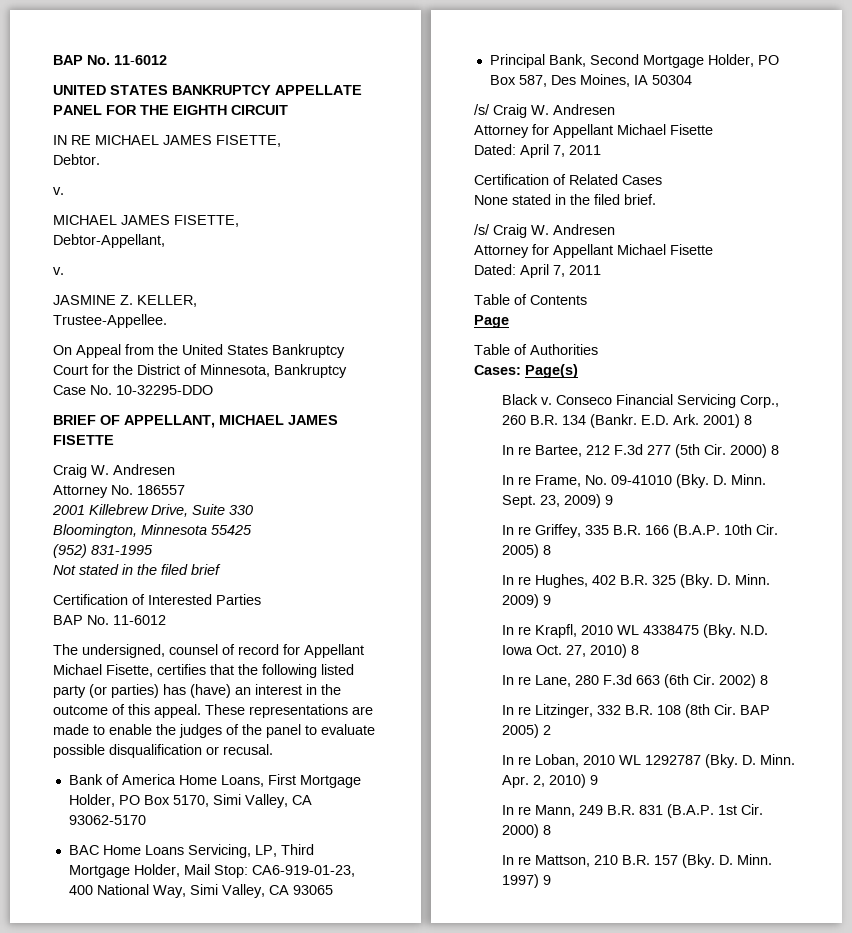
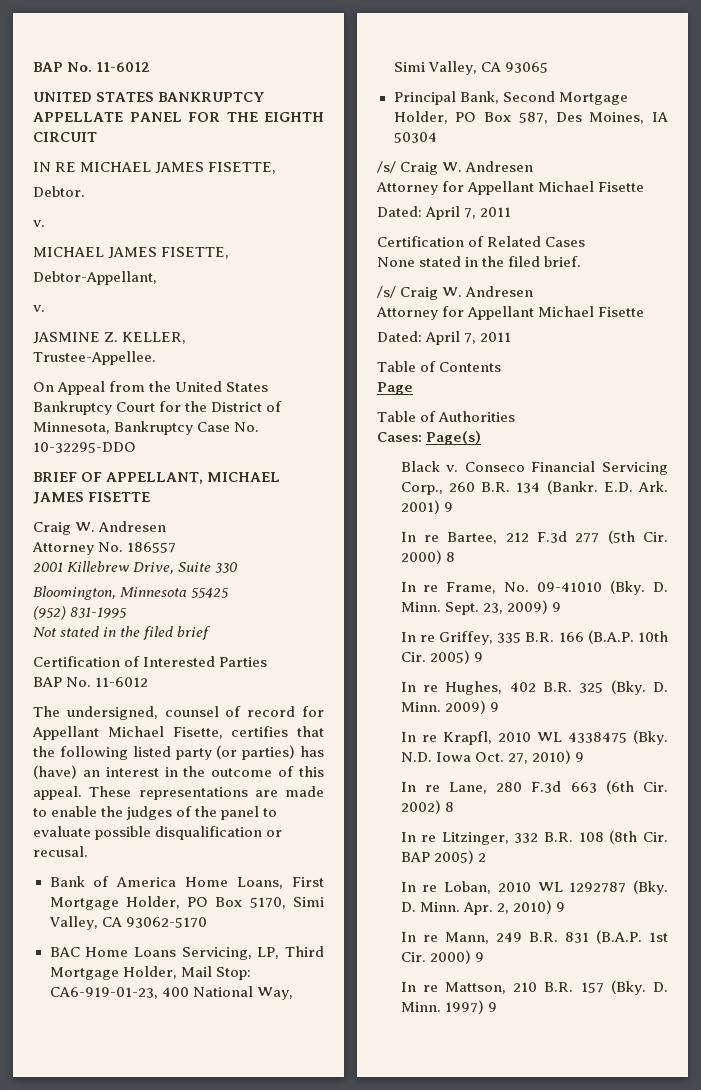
[743,415,752,425] 8 -> [443,502,453,512] 9
[542,545,551,555] 8 -> [473,652,483,662] 9
[630,645,639,655] 8 -> [574,752,584,762] 9
[542,825,551,835] 8 -> [474,952,484,962] 9

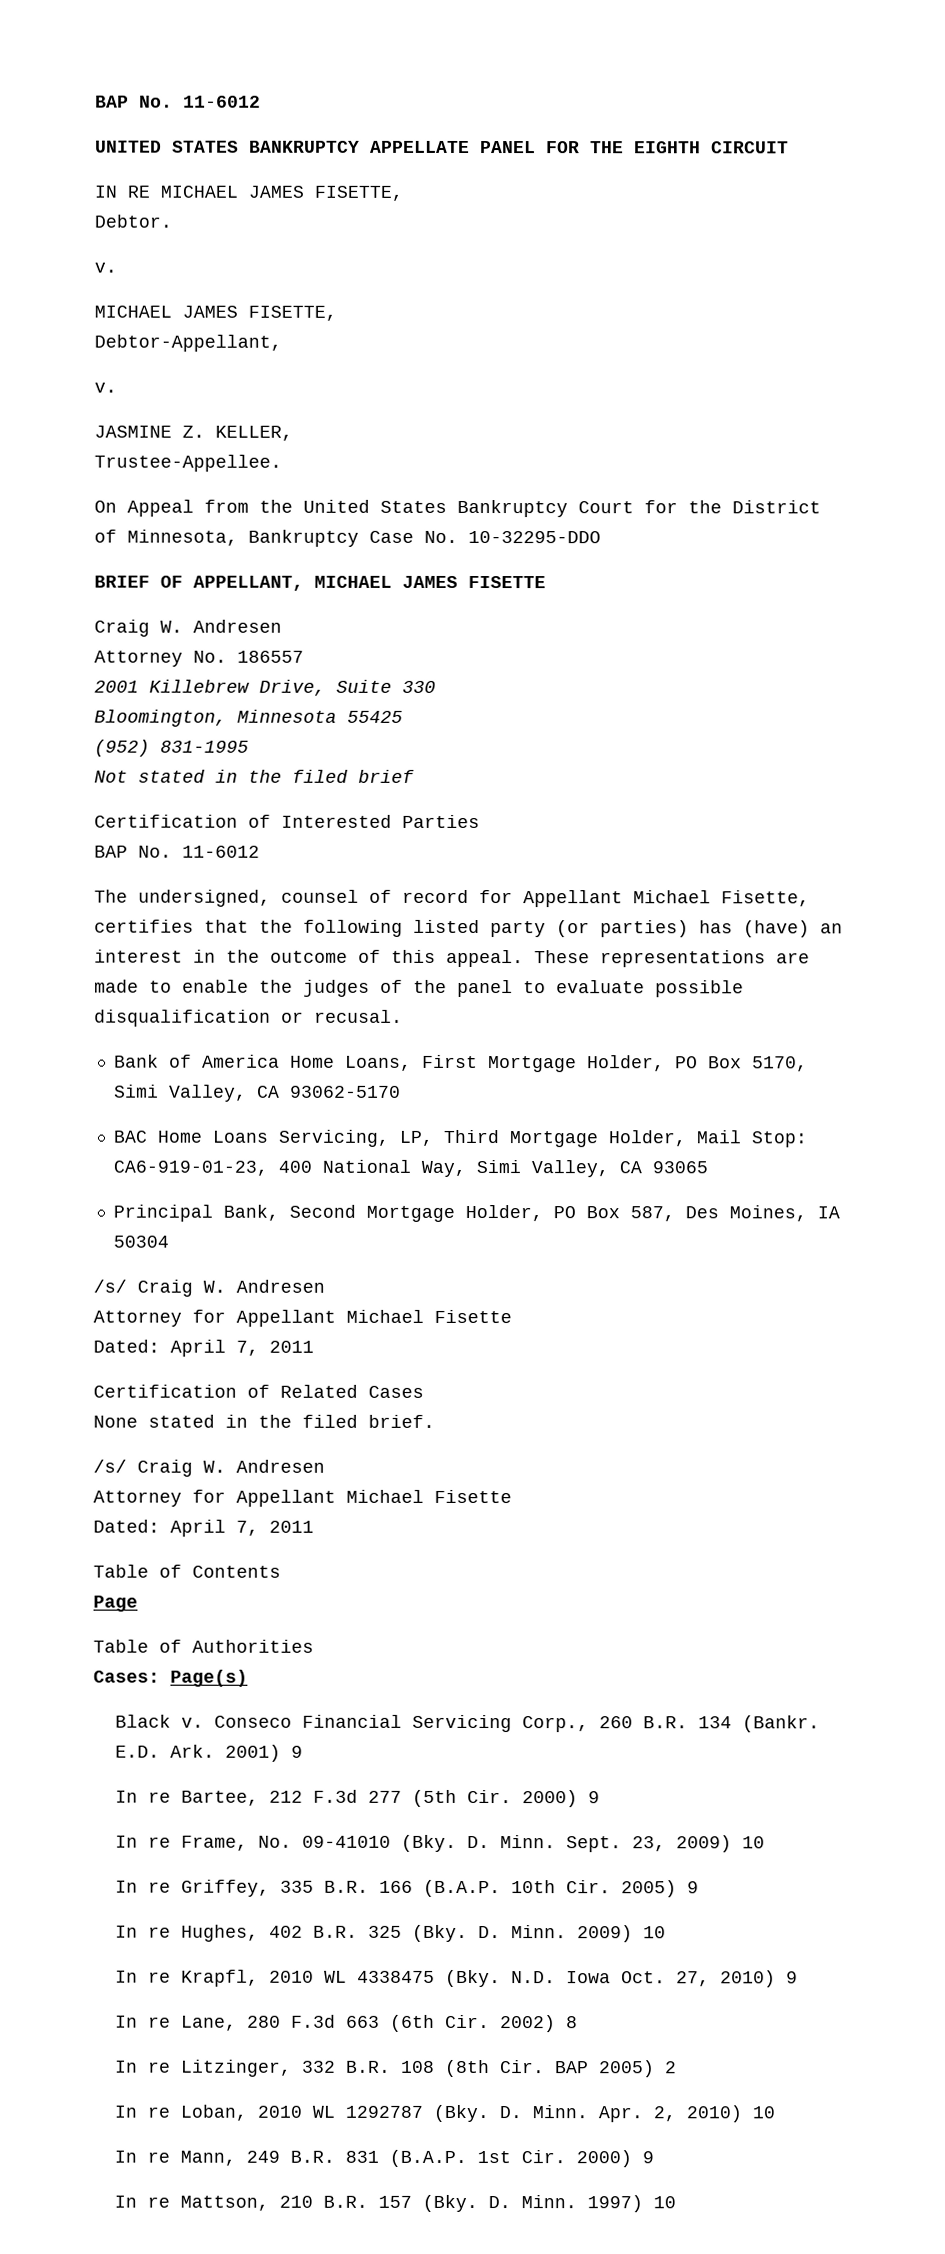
[445,552,455,562] 8 -> [588,1791,601,1804] 9
[551,602,561,612] 9 -> [742,1836,766,1849] 10
[489,702,499,712] 9 -> [643,1926,667,1939] 10
[555,902,565,912] 9 -> [752,2106,776,2119] 10
[487,1002,497,1012] 9 -> [653,2196,677,2209] 10

